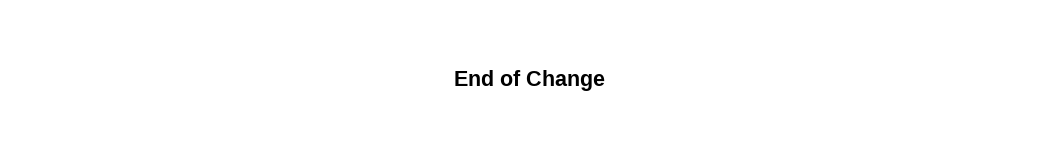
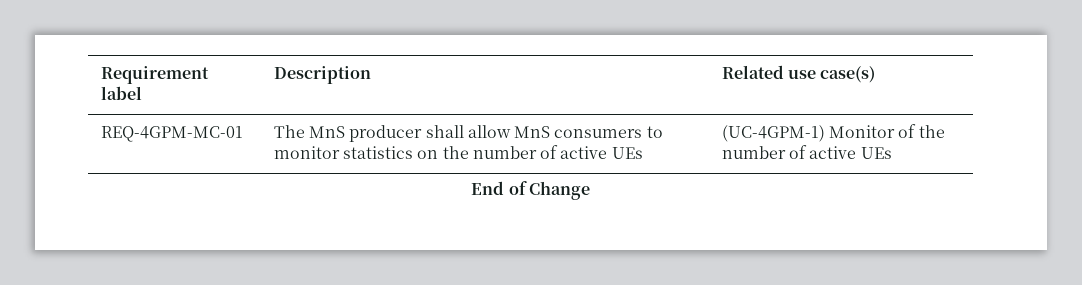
(453, 78) none -> [100,66,209,84] [100,86,142,100] [273,66,371,84] [721,65,876,83] [100,126,243,142] [273,125,663,142] [273,145,643,159] [721,124,945,142] [721,145,892,159] Requirement label | Description | Related use case(s) // REQ-4GPM-MC-01 | The MnS producer shall allow MnS consumers to monitor statistics on the number of active UEs | (UC-4GPM-1) Monitor of the number of active UEs //

